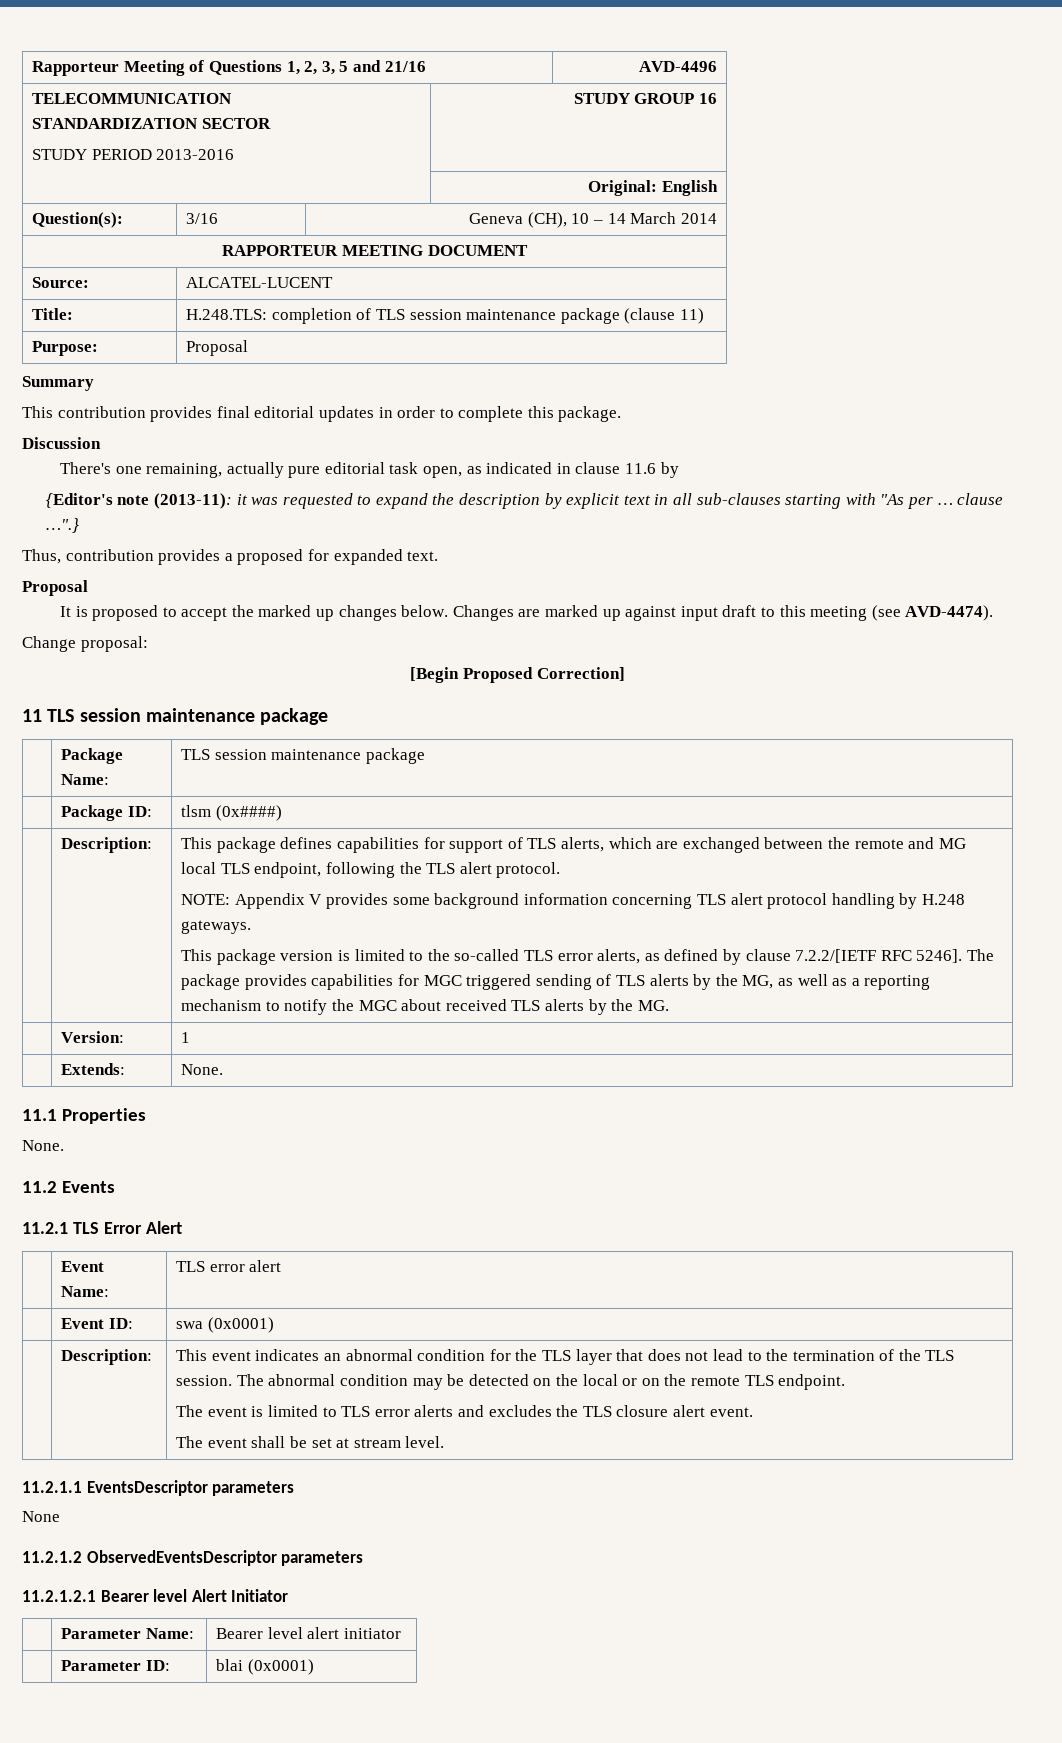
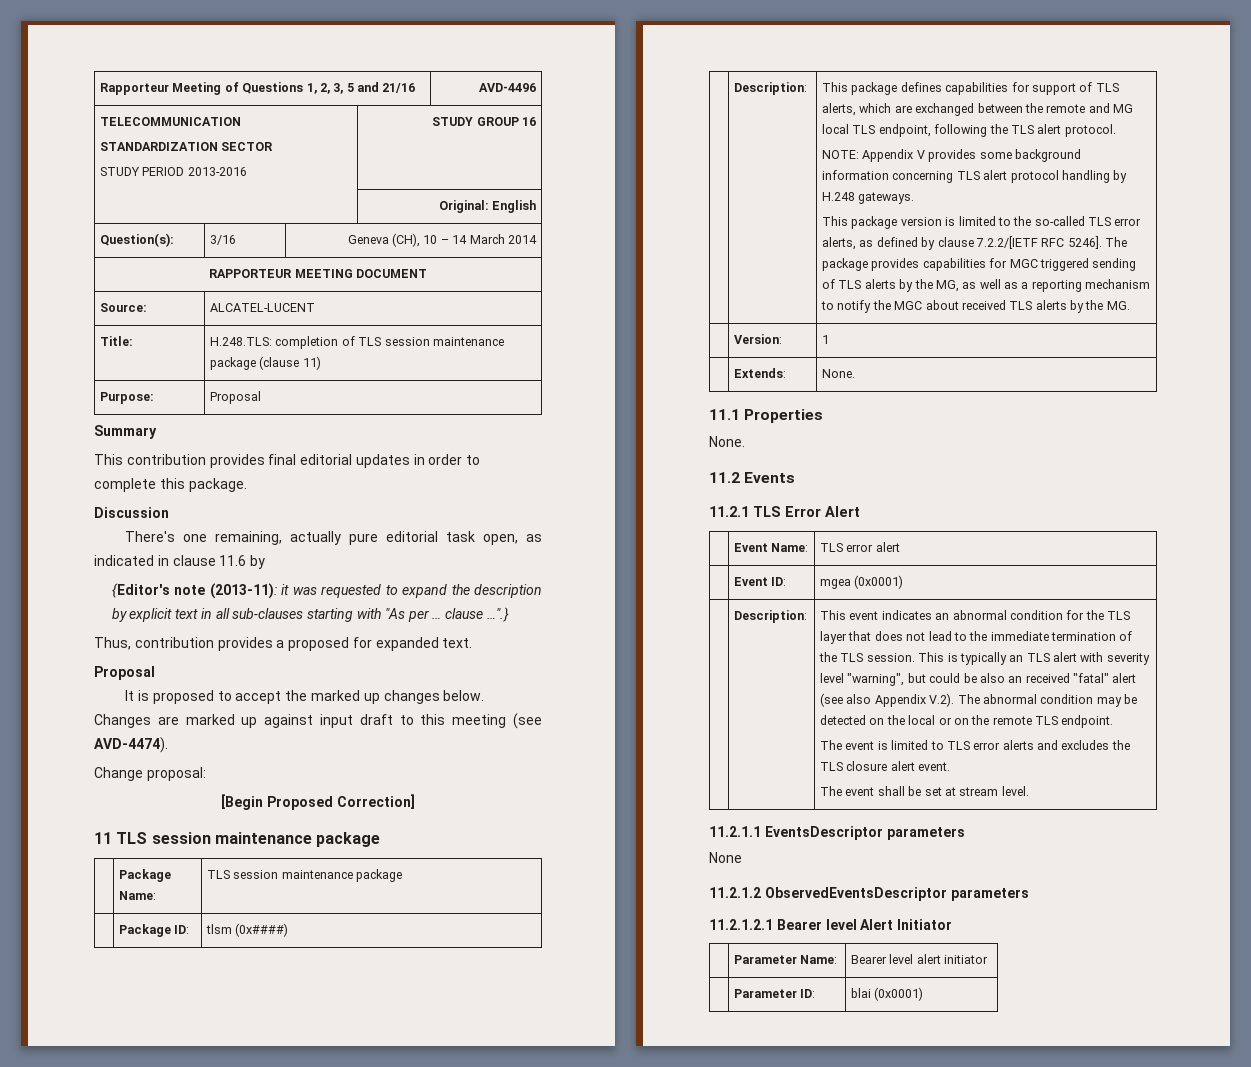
[176,1321,204,1329] swa -> [820,579,852,589] mgea
(789, 1355) none -> [990,631,1049,641] immediate
(233, 1380) none -> [918,652,1150,665] [820,673,1137,686] [820,693,955,707] This is typically an TLS alert with severity level "warning", but could be also an received "fatal" alert (see also Appendix V.2).

